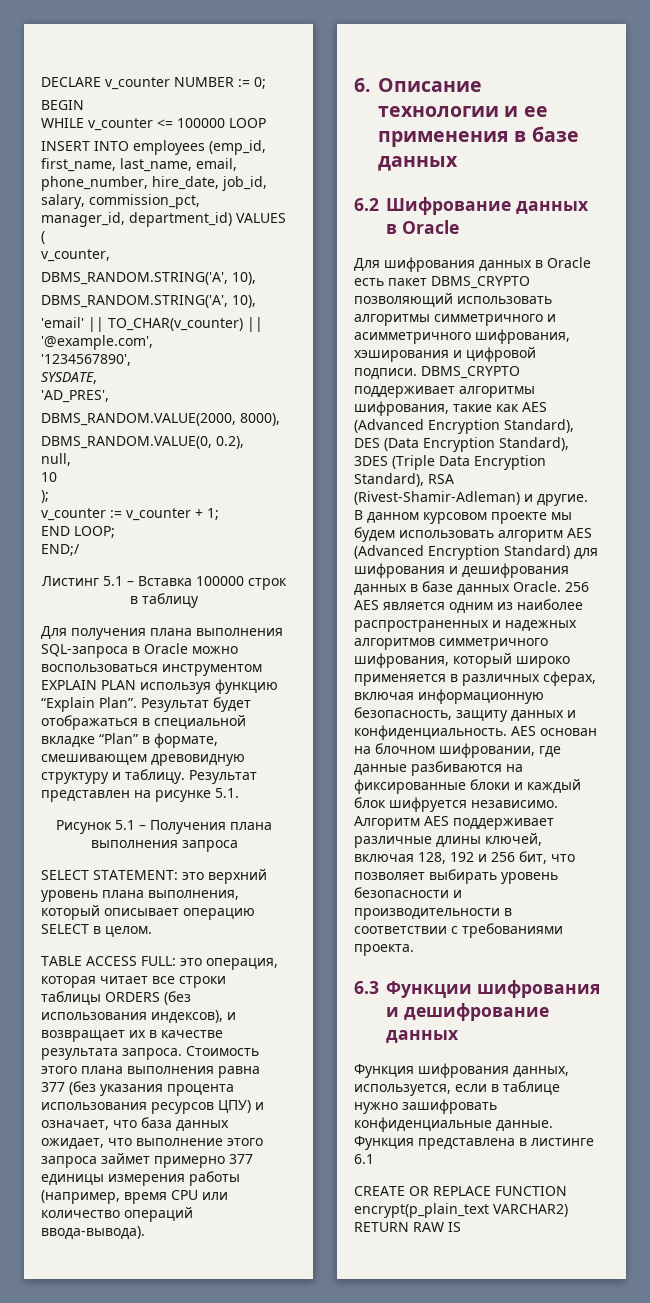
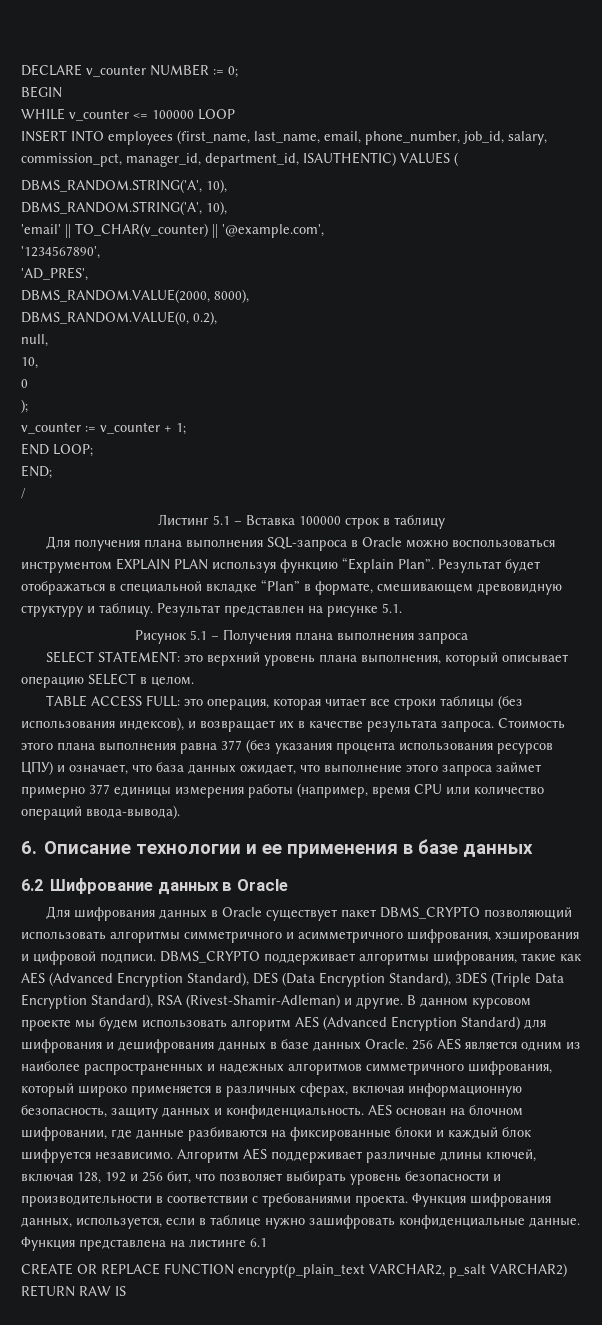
[209,140,266,155] [41,158,116,172] (emp_id, first_name, -> [177,130,250,144] (first_name,
[152,176,219,190] hire_date, -> (460, 138) none
[129,212,232,227] department_id) -> [205,152,396,167] department_id, ISAUTHENTIC)
[41,249,110,262] // v_counter, -> (459, 159) none
[41,372,97,384] // SYSDATE, -> (100, 252) none
[41,472,57,482] 10 -> [21,357,38,369] [21,379,28,388] 10, // 0
[41,544,80,556] END;/ -> [21,465,52,479] [21,488,26,499] END; // /
[105,992,160,1002] ORDERS -> (495, 702) none
[354,278,384,286] есть -> [266,909,338,921] существует
[354,980,600,998] [386,1003,549,1021] [386,1030,459,1043] // 6.3 Функции шифрования и дешифрование данных // -> (408, 1201) none
[519,1138,527,1146] в -> [170,1240,185,1247] на
(489, 1210) none -> [369,1264,486,1278] VARCHAR2, p_salt

